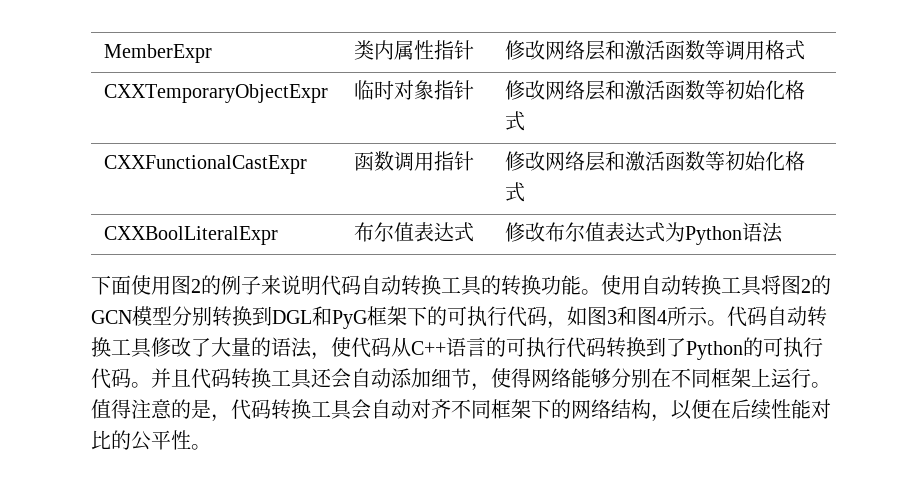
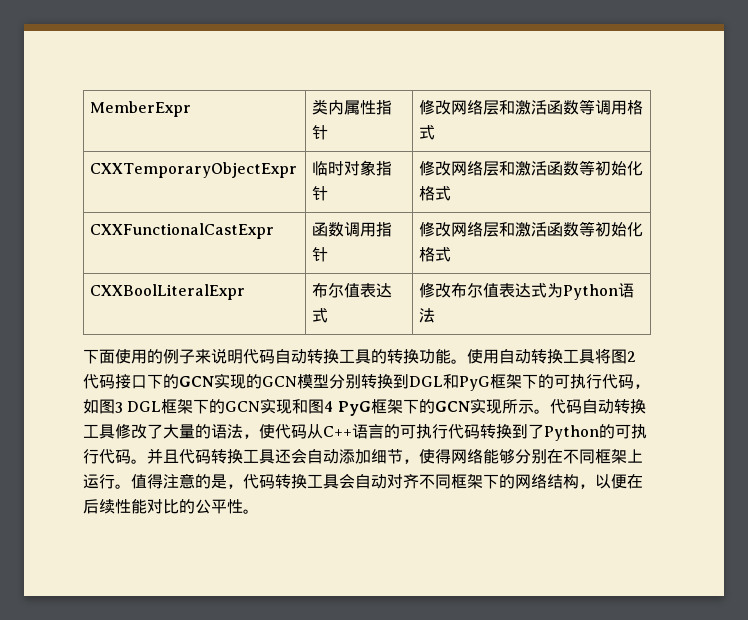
[171,275,201,295] 图2 -> (147, 356) none
(811, 286) none -> [83,373,246,389] 代码接口下的GCN实现
[617,306,667,326] 和图4 -> [127,398,502,416] DGL框架下的GCN实现和图4 PyG框架下的GCN实现

